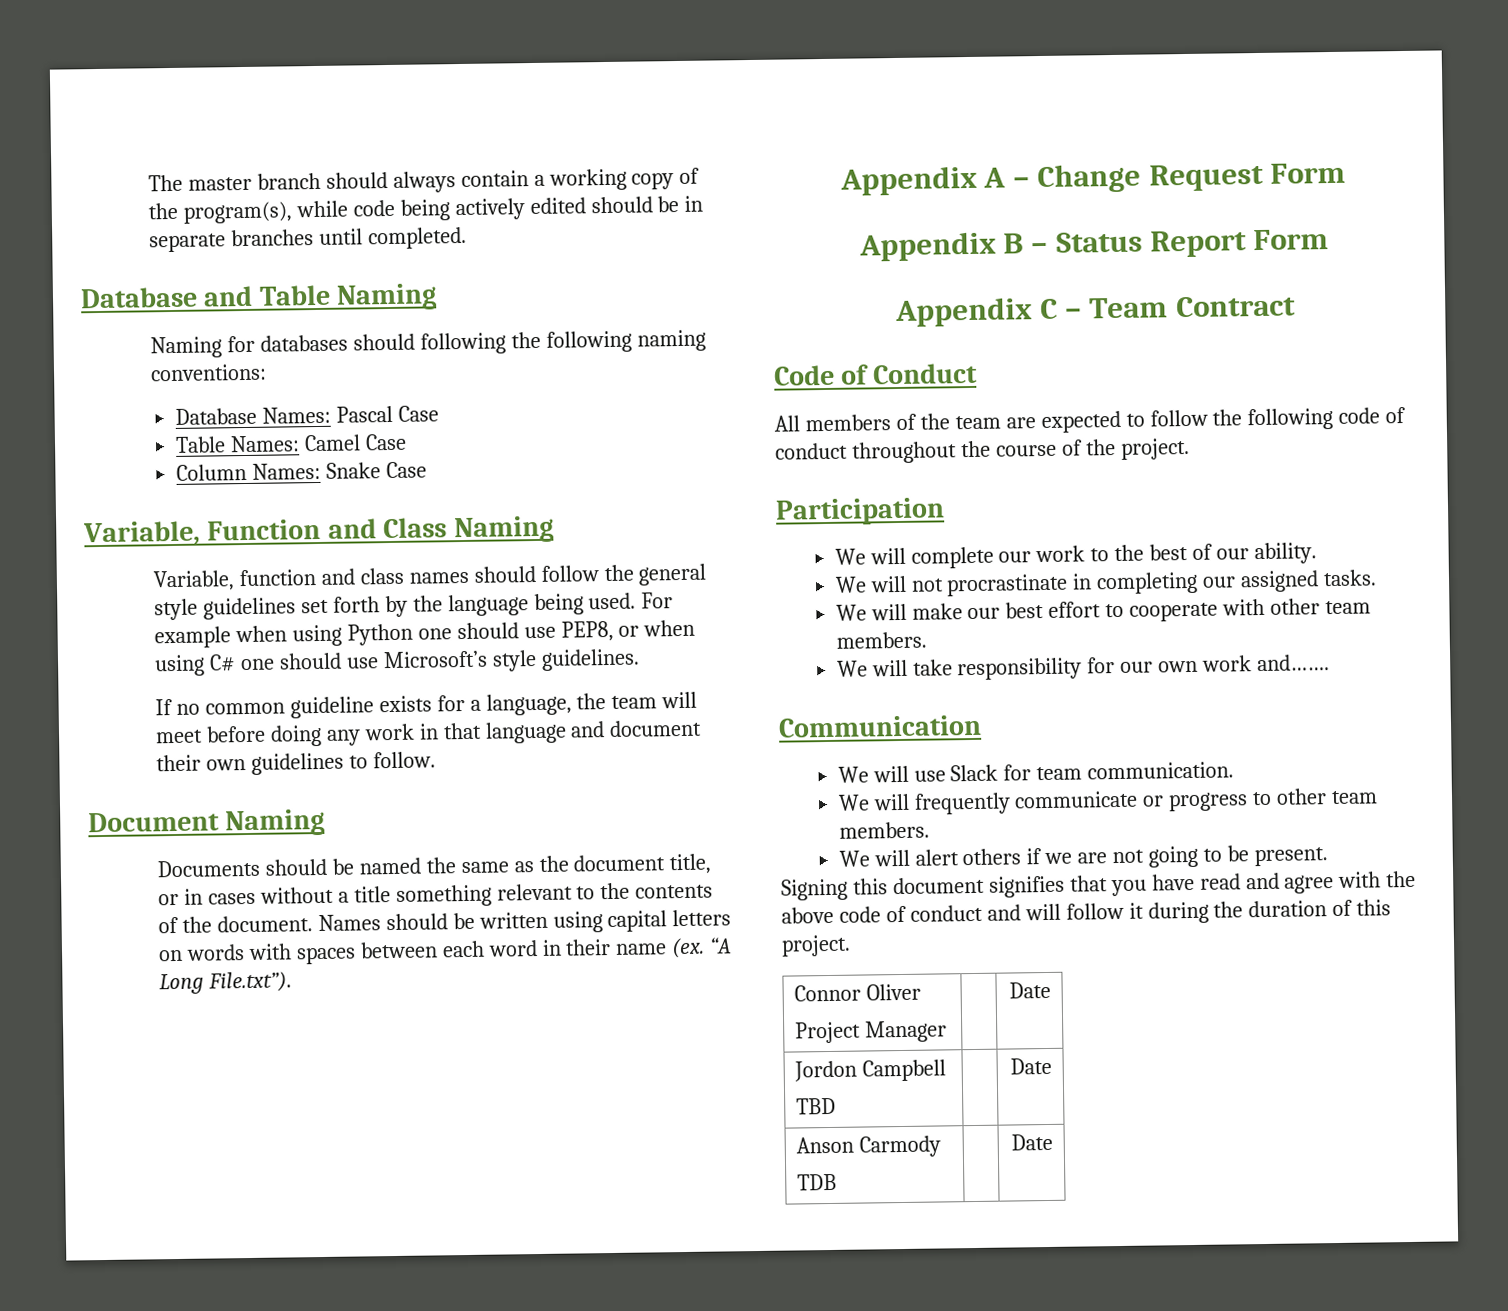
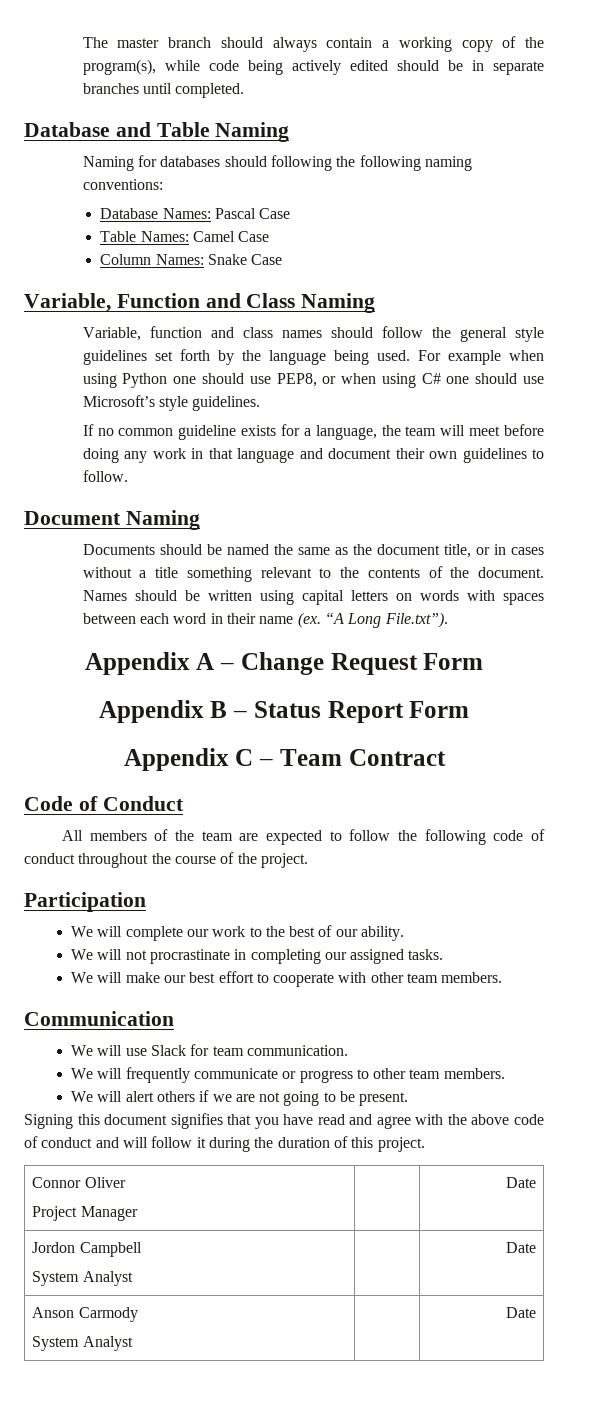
[836,654,1331,681] // We will take responsibility for our own work and……. -> (503, 977) none
[796,1097,837,1115] TBD -> [32,1271,133,1286] System Analyst
[797,1173,838,1191] TDB -> [32,1336,133,1351] System Analyst

